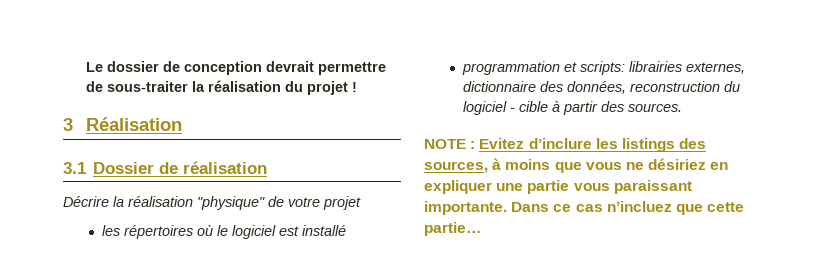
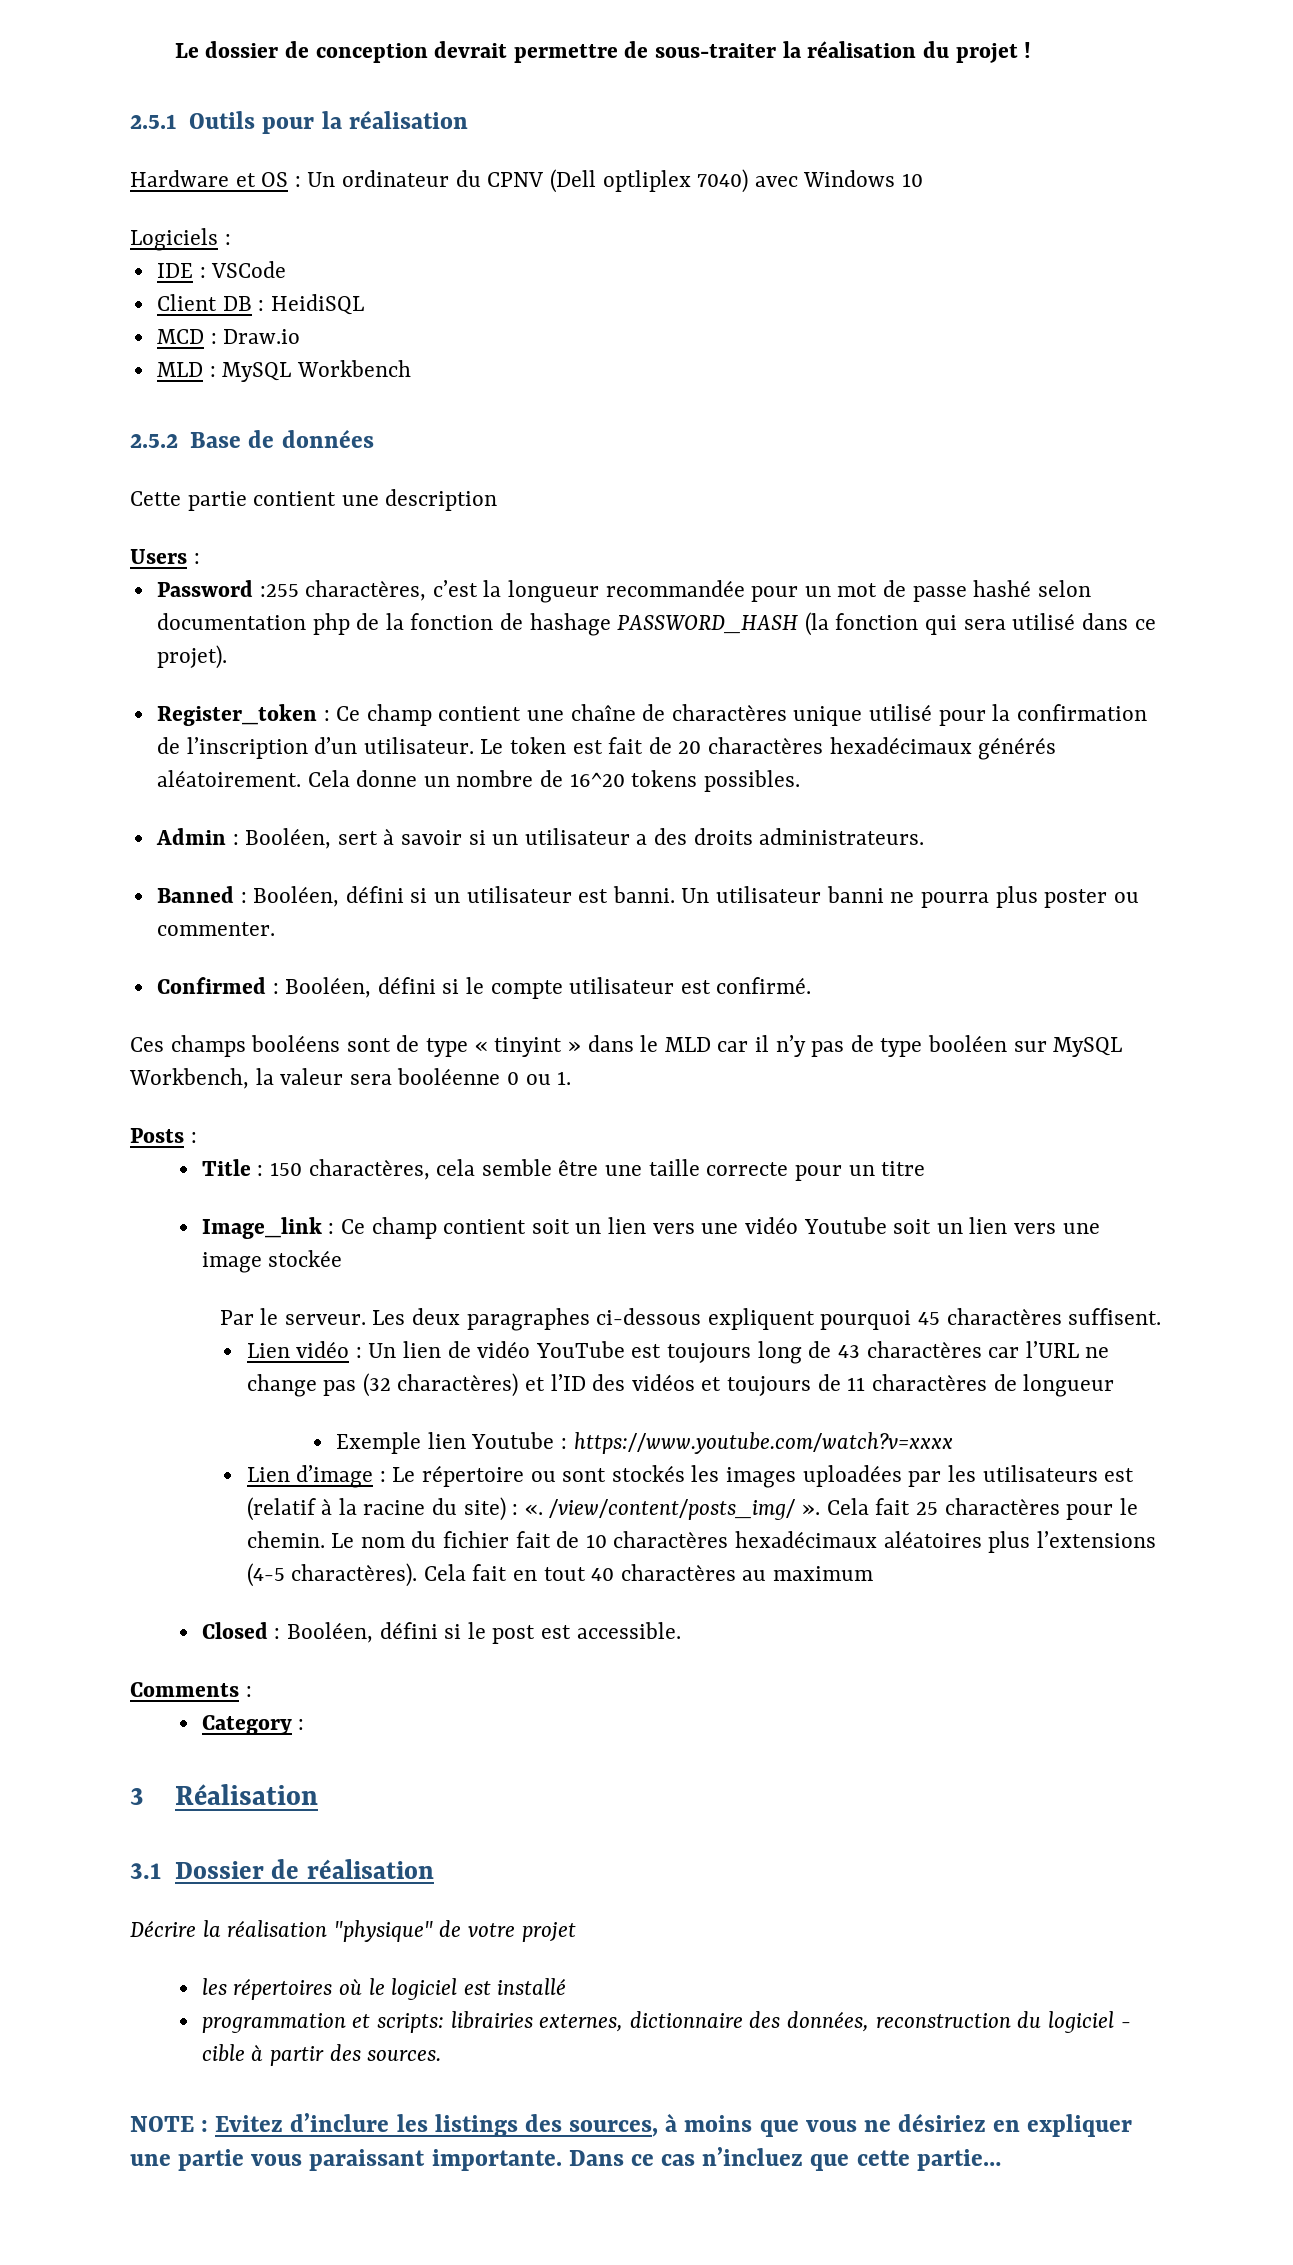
(358, 87) none -> [130,110,468,134] [130,169,923,193] [130,228,231,251] [156,261,287,278] [156,294,364,315] [156,329,301,344] [156,360,411,382] [130,429,374,448] [130,489,498,511] [130,549,200,564] [156,580,1091,603] [156,612,1156,636] [156,645,227,669] [156,704,1147,726] [156,737,1057,760] [156,770,800,792] [155,828,925,849] [156,886,1139,908] [156,922,275,936] [156,977,812,999] [130,1035,1123,1057] [129,1068,572,1089] [130,1128,197,1143] [201,1159,926,1181] [201,1217,1100,1239] [201,1250,343,1273] [219,1308,1162,1331] [246,1341,1110,1364] [246,1373,1115,1397] [336,1432,953,1454] [246,1465,1135,1488] [246,1497,1138,1521] [246,1531,1156,1553] [246,1563,874,1587] [201,1622,681,1644] [130,1682,252,1697] [201,1715,305,1735] // 2.5.1 Outils pour la réalisation // Hardware et OS : Un ordinateur du CPNV (Dell optliplex 7040) avec Windows 10 // Logiciels : // IDE : VSCode // Client DB : HeidiSQL // MCD : Draw.io // MLD : MySQL Workbench // 2.5.2 Base de données // Cette partie contient une description // Users : // Password :255 charactères, c’est la longueur recommandée pour un mot de passe hashé selon documentation php de la fonction de hashage PASSWORD_HASH (la fonction qui sera utilisé dans ce projet). // Register_token : Ce champ contient une chaîne de charactères unique utilisé pour la confirmation de l’inscription d’un utilisateur. Le token est fait de 20 charactères hexadécimaux générés aléatoirement. Cela donne un nombre de 16^20 tokens possibles. // Admin : Booléen, sert à savoir si un utilisateur a des droits administrateurs. // Banned : Booléen, défini si un utilisateur est banni. Un utilisateur banni ne pourra plus poster ou commenter. // Confirmed : Booléen, défini si le compte utilisateur est confirmé. // Ces champs booléens sont de type « tinyint » dans le MLD car il n’y pas de type booléen sur MySQL Workbench, la valeur sera booléenne 0 ou 1. // Posts : // Title : 150 charactères, cela semble être une taille correcte pour un titre // Image_link : Ce champ contient soit un lien vers une vidéo Youtube soit un lien vers une image stockée // Par le serveur. Les deux paragraphes ci-dessous expliquent pourquoi 45 charactères suffisent. // Lien vidéo : Un lien de vidéo YouTube est toujours long de 43 charactères car l’URL ne change pas (32 charactères) et l’ID des vidéos et toujours de 11 charactères de longueur // Exemple lien Youtube : https://www.youtube.com/watch?v=xxxx // Lien d’image : Le répertoire ou sont stockés les images uploadées par les utilisateurs est (relatif à la racine du site) : «. /view/content/posts_img/ ». Cela fait 25 charactères pour le chemin. Le nom du fichier fait de 10 charactères hexadécimaux aléatoires plus l’extensions (4-5 charactères). Cela fait en tout 40 charactères au maximum // Closed : Booléen, défini si le post est accessible. // Comments : // Category :

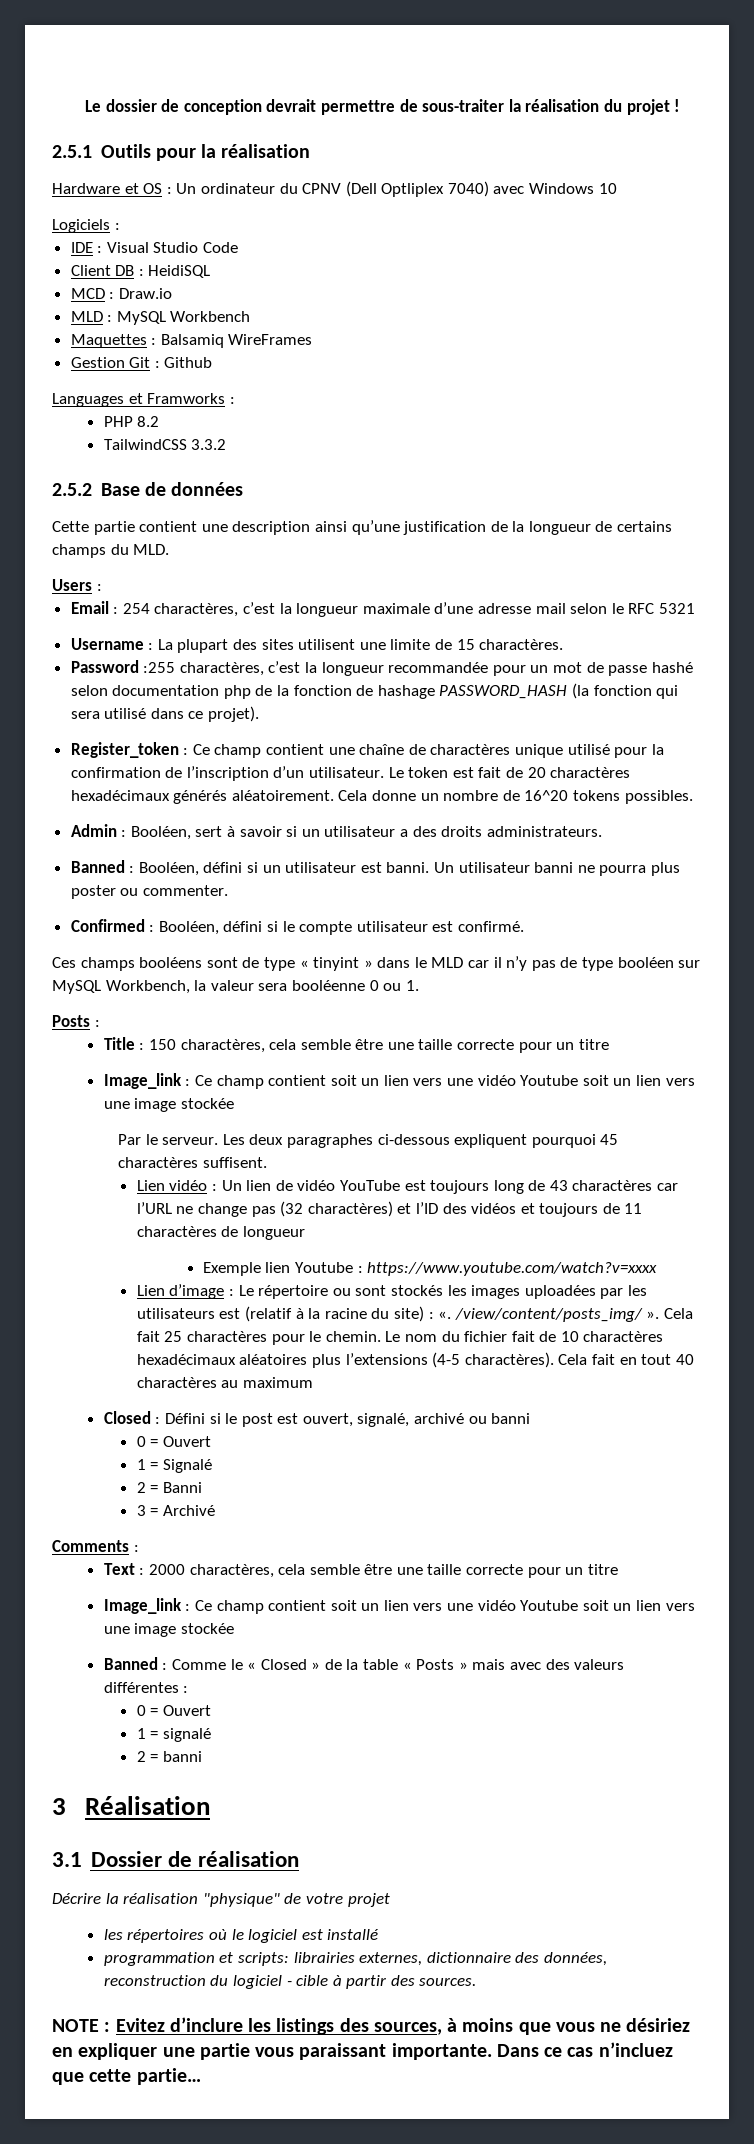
[602,170,691,192] optliplex -> [381,183,445,197] Optliplex
[211,261,287,278] VSCode -> [106,242,239,253] Visual Studio Code
(411, 368) none -> [70,334,313,348] [70,357,213,368] [52,393,235,407] [103,416,160,427] [103,439,227,450] // Maquettes : Balsamiq WireFrames // Gestion Git : Github // Languages et Framworks : // PHP 8.2 // TailwindCSS 3.3.2
[130,549,200,564] // Users : -> [314,520,673,535] [52,544,170,558] [52,579,102,591] [70,601,695,617] [70,638,564,653] ainsi qu’une justification de la longueur de certains champs du MLD. // Users : // Email : 254 charactères, c’est la longueur maximale d’une adresse mail selon le RFC 5321 // Username : La plupart des sites utilisent une limite de 15 charactères.
[286,1622,438,1643] Booléen, défini -> [164,1413,205,1424] Défini
[576,1622,681,1639] accessible. -> [302,1413,531,1427] [136,1436,211,1447] [136,1459,212,1473] [136,1482,202,1493] [136,1505,215,1516] ouvert, signalé, archivé ou banni // 0 = Ouvert // 1 = Signalé // 2 = Banni // 3 = Archivé
[201,1715,305,1735] Category : -> [103,1563,618,1578] [103,1598,695,1614] [103,1623,234,1637] [103,1657,625,1670] [103,1682,189,1693] [136,1705,211,1716] [136,1728,211,1742] [136,1751,202,1762] Text : 2000 charactères, cela semble être une taille correcte pour un titre // Image_link : Ce champ contient soit un lien vers une vidéo Youtube soit un lien vers une image stockée // Banned : Comme le « Closed » de la table « Posts » mais avec des valeurs différentes : // 0 = Ouvert // 1 = signalé // 2 = banni

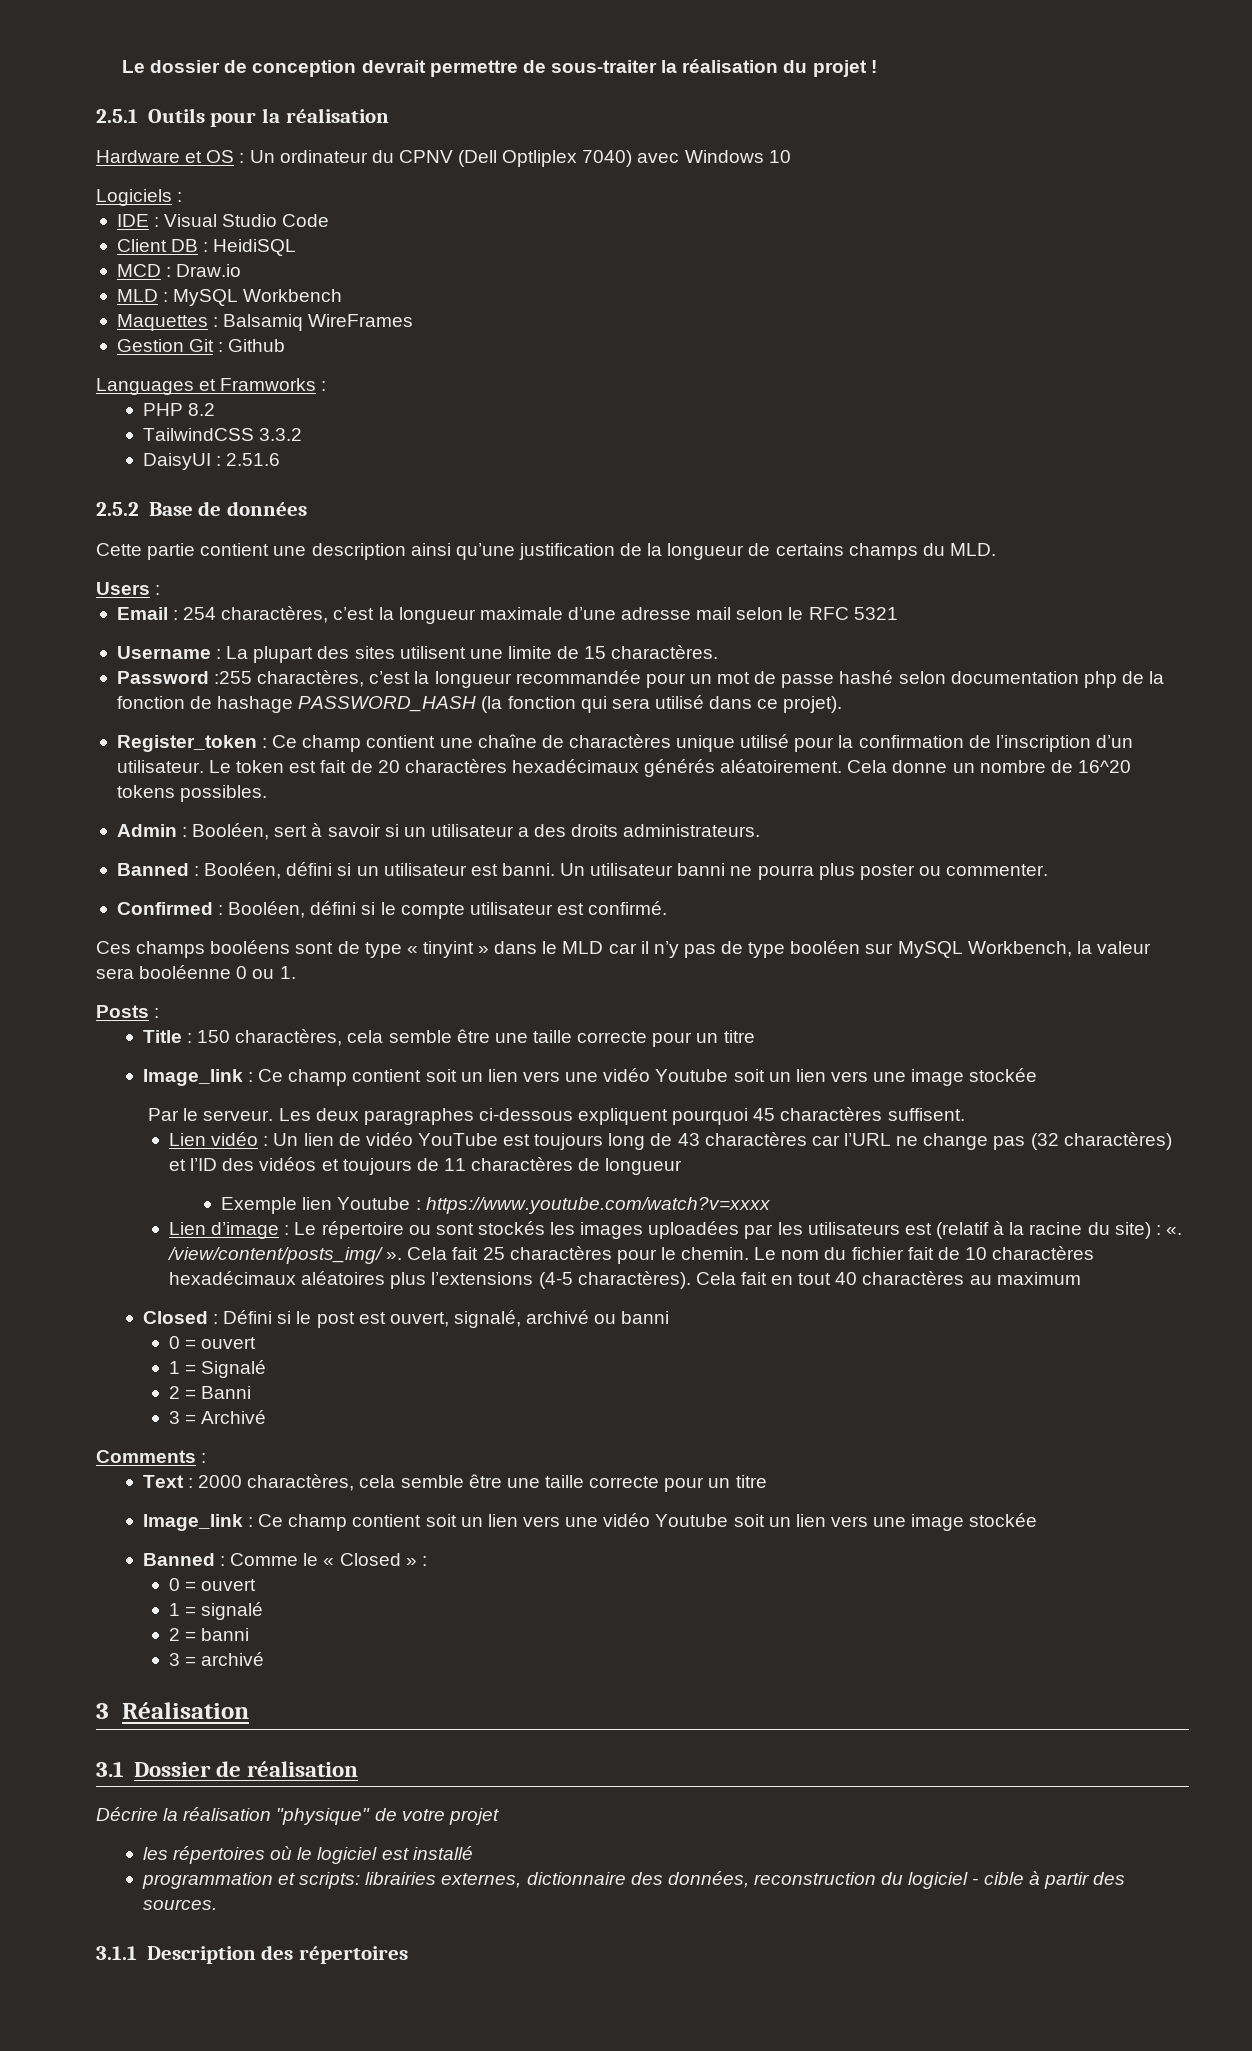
(227, 444) none -> [142,453,281,470] // DaisyUI : 2.51.6
[162,1436,211,1447] Ouvert -> [201,1337,257,1349] ouvert
[324,1659,625,1670] [103,1682,179,1693] de la table « Posts » mais avec des valeurs différentes -> (417, 1562) none
[162,1705,211,1716] Ouvert -> [201,1579,257,1591] ouvert
(202, 1756) none -> [169,1652,265,1666] // 3 = archivé
[52,2017,691,2035] [52,2042,673,2060] [52,2068,201,2085] NOTE : Evitez d’inclure les listings des sources, à moins que vous ne désiriez en expliquer une partie vous paraissant importante. Dans ce cas n’incluez que cette partie… -> [96,1945,408,1964] 3.1.1 Description des répertoires

